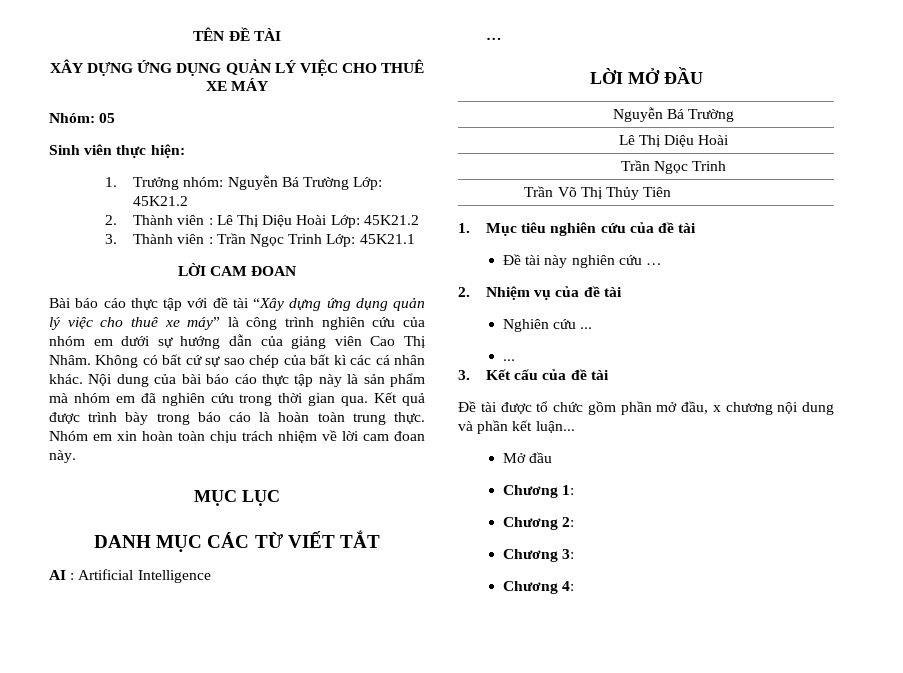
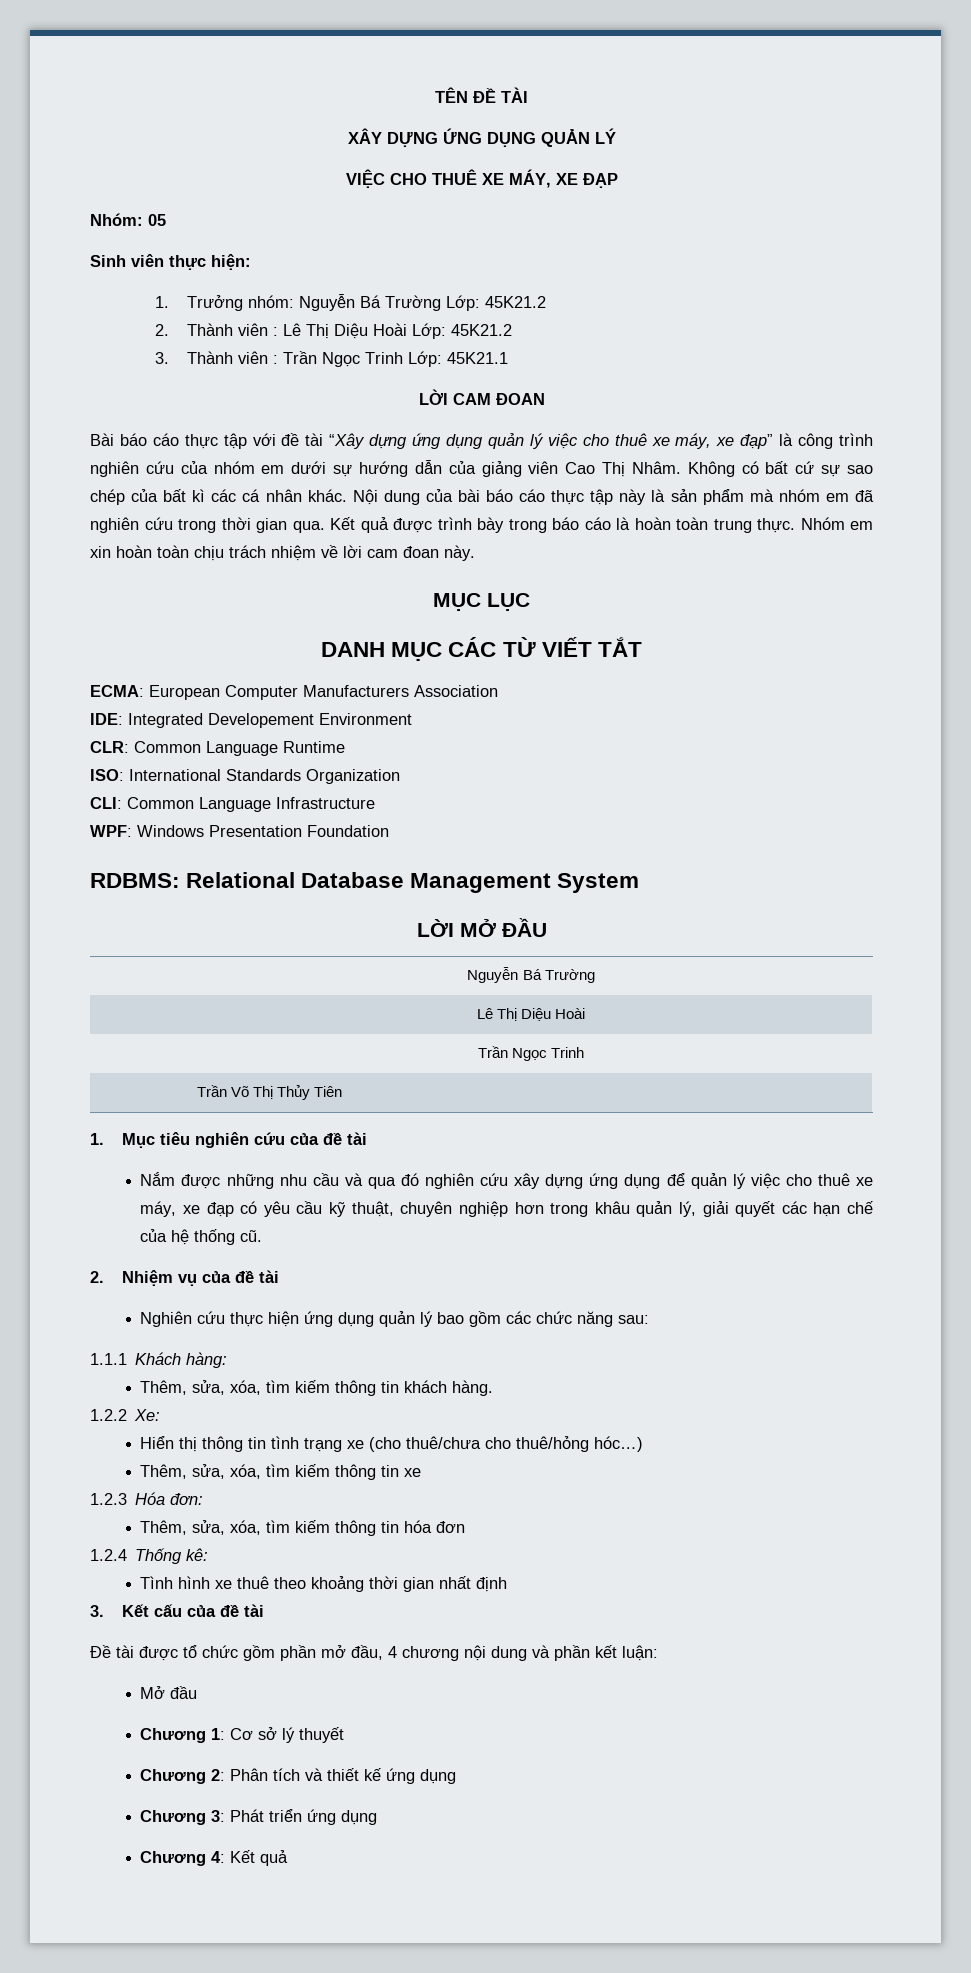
(296, 66) none -> (616, 136) //
[231,78,269,91] MÁY -> [508,169,618,188] MÁY, XE ĐẠP
[187,317,221,330] máy” -> [675,433,774,449] máy, xe đạp”
[49,569,211,583] [486,37,503,40] AI : Artificial Intelligence // … -> [90,685,498,700] [90,713,412,728] [90,741,345,756] [90,769,400,784] [90,797,375,812] [90,825,389,837] [90,872,640,893] ECMA: European Computer Manufacturers Association // IDE: Integrated Developement Environment // CLR: Common Language Runtime // ISO: International Standards Organization // CLI: Common Language Infrastructure // WPF: Windows Presentation Foundation // RDBMS: Relational Database Management System
[503,254,663,268] Đề tài này nghiên cứu … -> [140,1172,873,1189] [140,1201,874,1217] [140,1229,263,1245] Nắm được những nhu cầu và qua đó nghiên cứu xây dựng ứng dụng để quản lý việc cho thuê xe máy, xe đạp có yêu cầu kỹ thuật, chuyên nghiệp hơn trong khâu quản lý, giải quyết các hạn chế của hệ thống cũ.
[580,327,593,329] [503,359,516,361] ... // ... -> [230,1311,650,1327] [90,1352,228,1368] [140,1380,494,1396] [90,1409,161,1421] [140,1436,644,1452] [140,1464,422,1480] [90,1492,204,1505] [140,1520,466,1536] [90,1548,209,1564] [140,1576,508,1592] thực hiện ứng dụng quản lý bao gồm các chức năng sau: // 1.1.1 Khách hàng: // Thêm, sửa, xóa, tìm kiếm thông tin khách hàng. // 1.2.2 Xe: // Hiển thị thông tin tình trạng xe (cho thuê/chưa cho thuê/hỏng hóc…) // Thêm, sửa, xóa, tìm kiếm thông tin xe // 1.2.3 Hóa đơn: // Thêm, sửa, xóa, tìm kiếm thông tin hóa đơn // 1.2.4 Thống kê: // Tình hình xe thuê theo khoảng thời gian nhất định
[712,405,721,412] x -> [388,1646,397,1658] 4
[535,421,575,433] luận... -> [622,1645,658,1661] luận:
[503,517,575,530] [503,549,575,562] // Chương 2: // Chương 3: -> [230,1727,345,1743] [140,1768,457,1784] [140,1809,378,1825] Cơ sở lý thuyết // Chương 2: Phân tích và thiết kế ứng dụng // Chương 3: Phát triển ứng dụng
(575, 586) none -> [230,1850,289,1866] Kết quả

